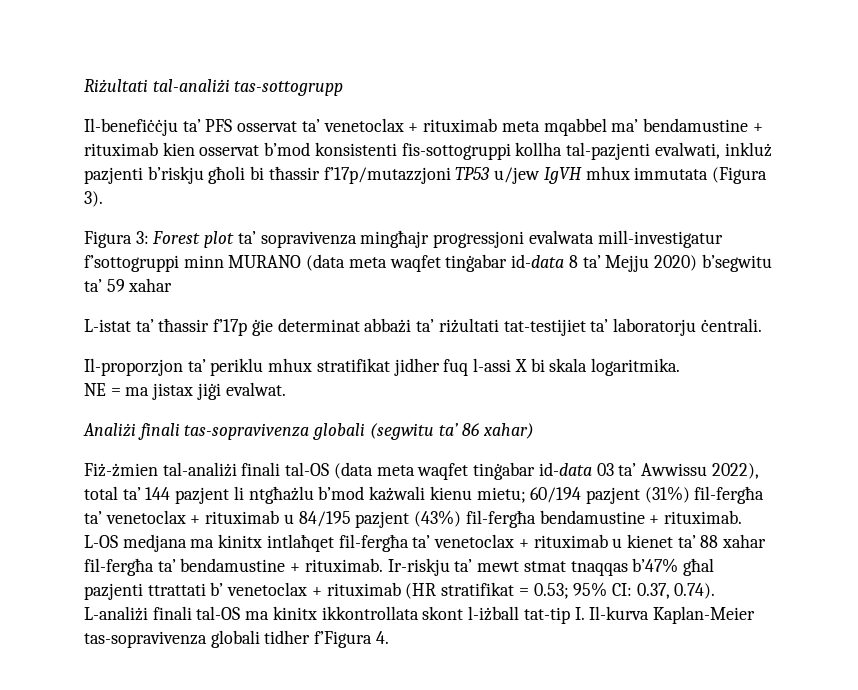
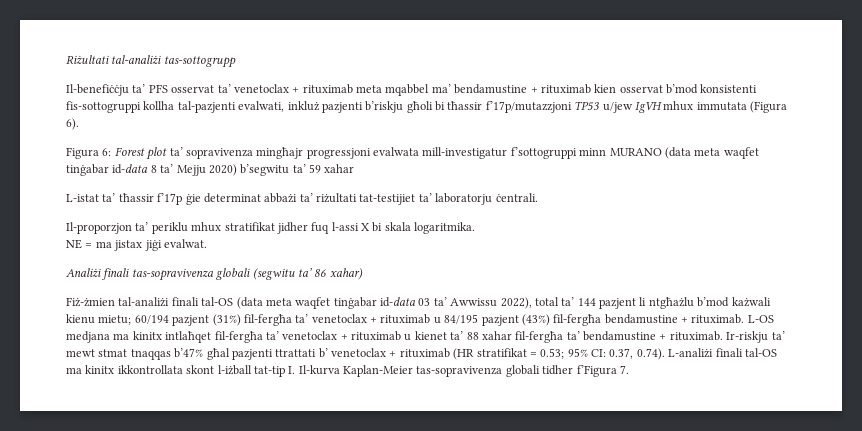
[84,191,103,207] 3). -> [66,118,79,130] 6).
[135,231,149,244] 3: -> [102,148,112,156] 6:
[375,631,389,644] 4. -> [619,365,629,374] 7.

